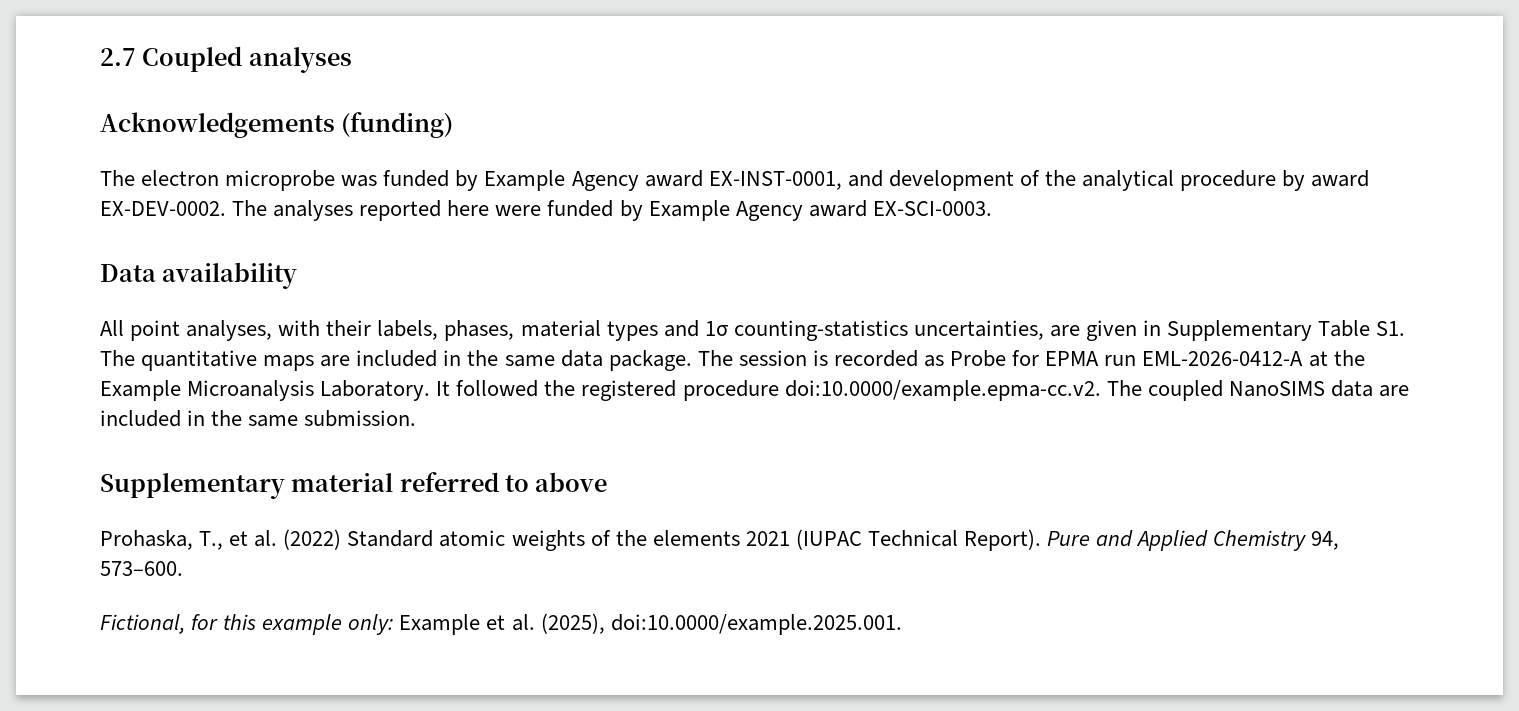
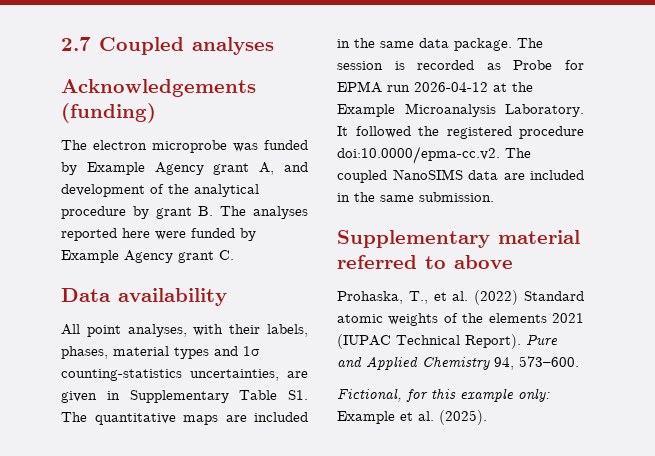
[644,170,842,190] award EX-INST-0001, -> [213,162,275,175] grant A,
[1311,170,1370,187] [100,201,226,216] award EX-DEV-0002. -> [155,206,214,219] grant B.
[808,200,992,217] award EX-SCI-0003. -> [178,250,234,263] grant C.
[1142,351,1304,366] EML-2026-0412-A -> [414,82,488,92] 2026-04-12
[784,380,1101,401] doi:10.0000/example.epma-cc.v2. -> [337,146,500,164] doi:10.0000/epma-cc.v2.
[540,613,902,635] (2025), doi:10.0000/example.2025.001. -> [439,410,487,425] (2025).

